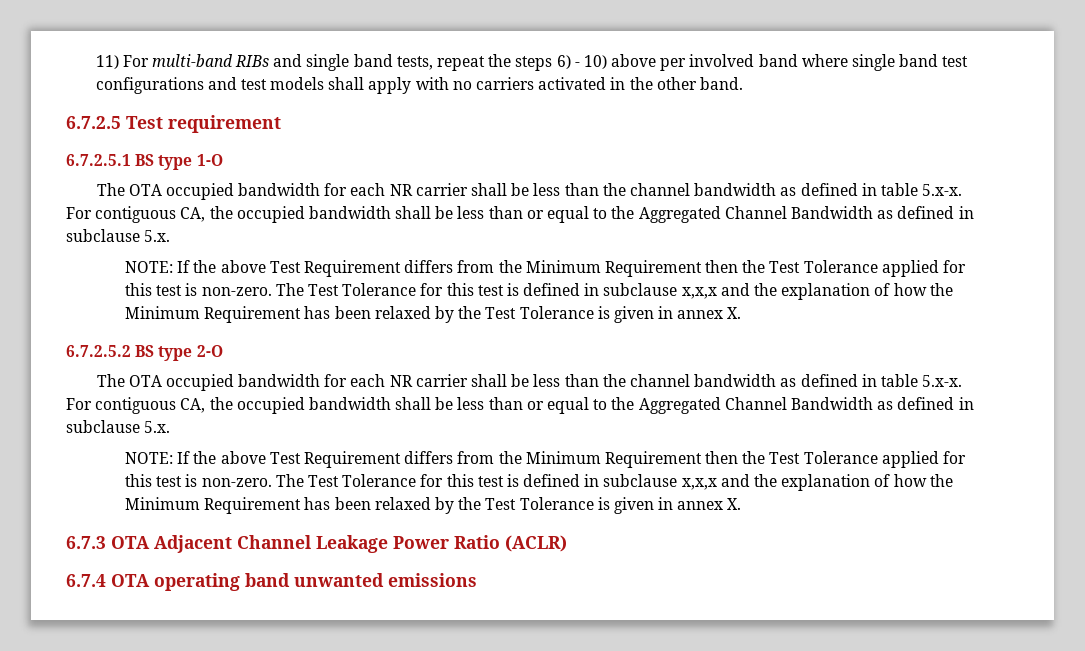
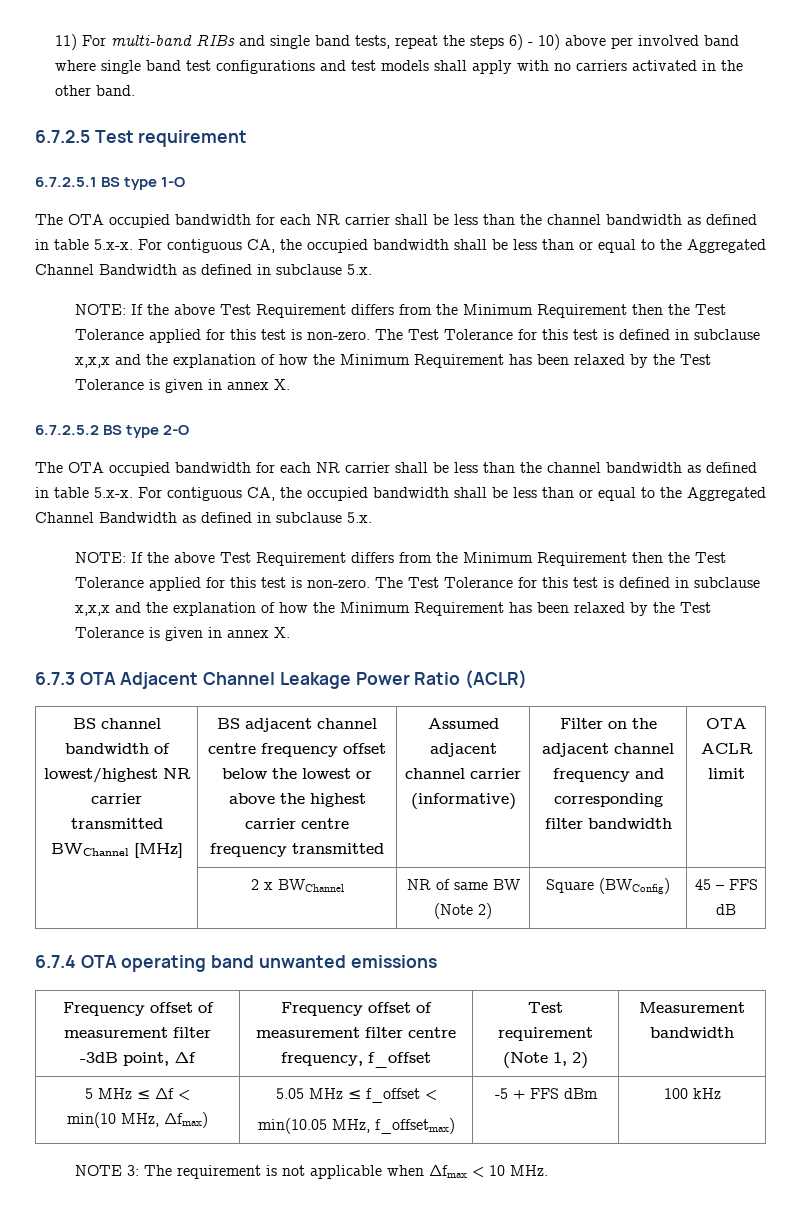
(567, 543) none -> [72,718,161,729] [64,743,170,754] [43,767,191,783] [91,793,142,804] [70,818,163,829] [50,843,183,858] [217,718,378,732] [208,743,387,757] [222,768,373,779] [228,793,366,807] [245,818,350,829] [210,843,384,857] [427,718,499,729] [429,743,497,757] [405,768,521,779] [410,793,516,810] [559,718,657,729] [542,743,674,757] [552,768,664,782] [553,793,663,807] [544,818,672,829] [705,718,747,729] [700,743,753,754] [707,768,745,779] [250,879,344,892] [406,879,520,890] [434,903,493,919] [546,878,670,894] [694,879,758,890] [716,904,736,915] // BS channel bandwidth of lowest/highest NR carrier transmitted BWChannel [MHz] | BS adjacent channel centre frequency offset below the lowest or above the highest carrier centre frequency transmitted | Assumed adjacent channel carrier (informative) | Filter on the adjacent channel frequency and corresponding filter bandwidth | OTA ACLR limit // | 2 x BWChannel | NR of same BW (Note 2) | Square (BWConfig) | 45 – FFS dB
(477, 580) none -> [62,1002,214,1016] [64,1027,211,1038] [80,1052,196,1066] [281,1002,433,1016] [256,1027,457,1038] [281,1052,432,1068] [528,1002,563,1013] [498,1027,593,1041] [503,1052,588,1069] [639,1002,745,1013] [650,1027,734,1038] [85,1088,190,1100] [67,1112,208,1128] [275,1088,437,1103] [257,1118,455,1134] [494,1088,598,1099] [663,1088,721,1099] [74,1165,548,1179] // Frequency offset of measurement filter -3dB point, Δf | Frequency offset of measurement filter centre frequency, f_offset | Test requirement (Note 1, 2) | Measurement bandwidth // 5 MHz ≤ Δf < // min(10 MHz, Δfmax) | 5.05 MHz ≤ f_offset < // min(10.05 MHz, f_offsetmax) | -5 + FFS dBm | 100 kHz // NOTE 3: The requirement is not applicable when Δfmax < 10 MHz.

